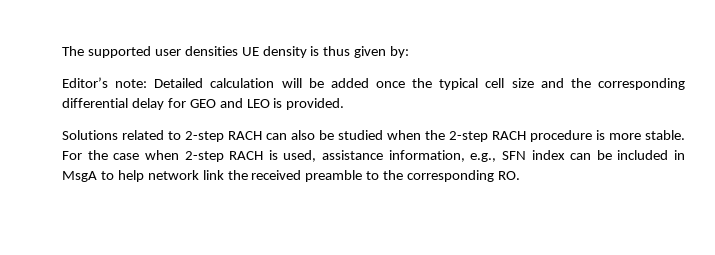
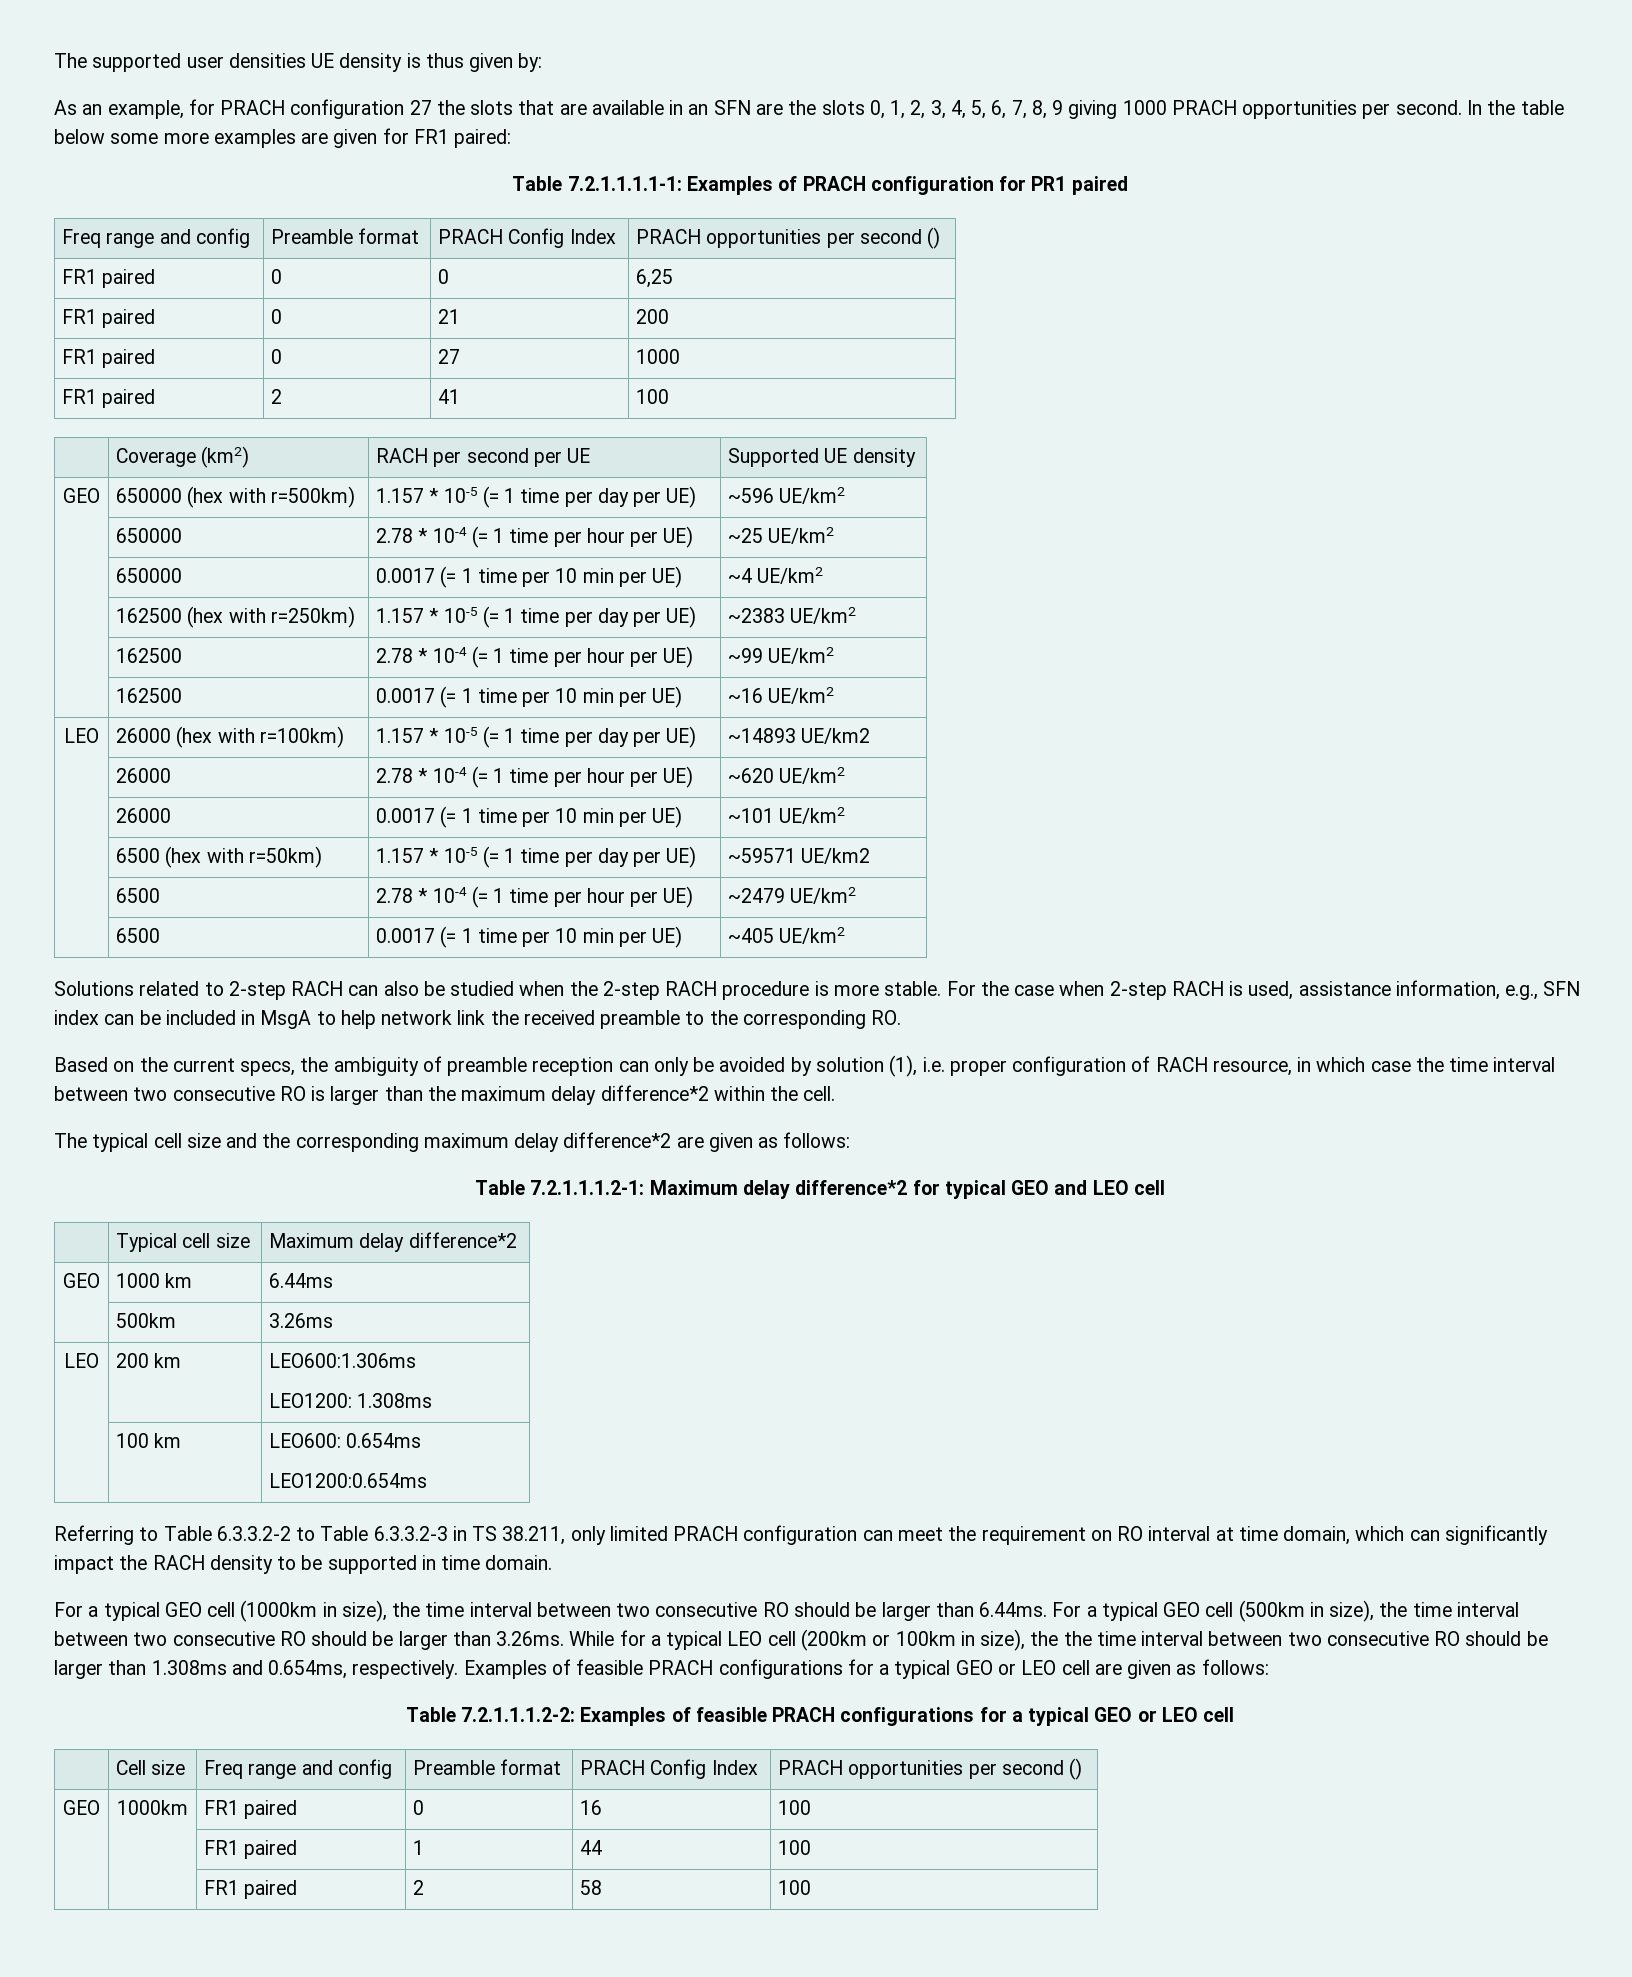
[62,77,686,90] [62,98,345,110] Editor’s note: Detailed calculation will be added once the typical cell size and the corresponding differential delay for GEO and LEO is provided. -> [54,99,1564,119] [54,128,512,148] [512,176,1128,195] [62,228,250,248] [271,228,420,244] [438,228,616,248] [636,227,941,249] [62,269,156,288] [271,269,283,284] [438,269,450,284] [636,269,674,288] [62,309,156,328] [271,309,283,324] [438,309,461,324] [636,309,670,324] [62,349,156,368] [271,349,283,364] [438,349,461,364] [636,349,681,364] [62,389,156,408] [271,389,283,404] [438,389,461,404] [636,389,670,404] [116,446,250,468] [376,448,591,467] [728,448,916,467] [63,488,100,503] [116,486,355,508] [376,486,697,508] [728,487,846,504] [116,528,183,543] [376,526,694,548] [728,527,835,544] [116,568,183,583] [376,566,683,588] [728,567,824,584] [116,606,355,628] [376,606,697,628] [728,607,857,624] [116,648,183,663] [376,646,694,668] [728,647,835,664] [116,688,183,703] [376,686,683,708] [728,687,835,704] [64,728,99,743] [116,726,344,748] [376,726,697,748] [728,728,871,744] [116,768,172,783] [376,766,694,788] [728,767,846,784] [116,808,172,823] [376,806,683,828] [728,807,846,824] [116,846,322,868] [376,846,697,868] [728,848,871,864] [116,888,161,903] [376,886,694,908] [728,887,857,904] [116,928,161,943] [376,926,683,948] [728,927,846,944] As an example, for PRACH configuration 27 the slots that are available in an SFN are the slots 0, 1, 2, 3, 4, 5, 6, 7, 8, 9 giving 1000 PRACH opportunities per second. In the table below some more examples are given for FR1 paired: // Table 7.2.1.1.1.1-1: Examples of PRACH configuration for PR1 paired // Freq range and config | Preamble format | PRACH Config Index | PRACH opportunities per second () // FR1 paired | 0 | 0 | 6,25 // FR1 paired | 0 | 21 | 200 // FR1 paired | 0 | 27 | 1000 // FR1 paired | 2 | 41 | 100 // | Coverage (km2) | RACH per second per UE | Supported UE density // GEO | 650000 (hex with r=500km) | 1.157 * 10-5 (= 1 time per day per UE) | ~596 UE/km2 // | 650000 | 2.78 * 10-4 (= 1 time per hour per UE) | ~25 UE/km2 // | 650000 | 0.0017 (= 1 time per 10 min per UE) | ~4 UE/km2 // | 162500 (hex with r=250km) | 1.157 * 10-5 (= 1 time per day per UE) | ~2383 UE/km2 // | 162500 | 2.78 * 10-4 (= 1 time per hour per UE) | ~99 UE/km2 // | 162500 | 0.0017 (= 1 time per 10 min per UE) | ~16 UE/km2 // LEO | 26000 (hex with r=100km) | 1.157 * 10-5 (= 1 time per day per UE) | ~14893 UE/km2 // | 26000 | 2.78 * 10-4 (= 1 time per hour per UE) | ~620 UE/km2 // | 26000 | 0.0017 (= 1 time per 10 min per UE) | ~101 UE/km2 // | 6500 (hex with r=50km) | 1.157 * 10-5 (= 1 time per day per UE) | ~59571 UE/km2 // | 6500 | 2.78 * 10-4 (= 1 time per hour per UE) | ~2479 UE/km2 // | 6500 | 0.0017 (= 1 time per 10 min per UE) | ~405 UE/km2
(521, 175) none -> [54,1055,1556,1077] [54,1085,836,1105] [54,1132,851,1152] [475,1180,1165,1199] [116,1233,250,1252] [269,1232,517,1252] [63,1273,100,1288] [116,1273,193,1288] [269,1273,334,1288] [116,1313,177,1328] [269,1313,334,1328] [64,1353,99,1368] [116,1353,182,1368] [269,1353,417,1368] [269,1393,433,1408] [116,1433,182,1448] [269,1433,422,1448] [269,1473,428,1488] [54,1525,1548,1545] [54,1555,553,1574] [54,1600,1519,1622] [54,1629,1548,1651] [54,1659,1269,1679] [405,1707,1235,1726] [116,1760,186,1775] [204,1759,392,1779] [413,1759,562,1775] [580,1759,758,1779] [778,1758,1083,1780] [63,1800,100,1815] [117,1800,188,1815] [204,1800,298,1819] [413,1800,425,1815] [580,1800,603,1815] [778,1800,812,1815] [204,1840,298,1859] [413,1840,425,1855] [580,1840,603,1855] [778,1840,812,1855] [204,1880,298,1899] [413,1880,425,1895] [580,1880,603,1895] [778,1880,812,1895] // Based on the current specs, the ambiguity of preamble reception can only be avoided by solution (1), i.e. proper configuration of RACH resource, in which case the time interval between two consecutive RO is larger than the maximum delay difference*2 within the cell. // The typical cell size and the corresponding maximum delay difference*2 are given as follows: // Table 7.2.1.1.1.2-1: Maximum delay difference*2 for typical GEO and LEO cell // | Typical cell size | Maximum delay difference*2 // GEO | 1000 km | 6.44ms // | 500km | 3.26ms // LEO | 200 km | LEO600:1.306ms // LEO1200: 1.308ms // | 100 km | LEO600: 0.654ms // LEO1200:0.654ms // Referring to Table 6.3.3.2-2 to Table 6.3.3.2-3 in TS 38.211, only limited PRACH configuration can meet the requirement on RO interval at time domain, which can significantly impact the RACH density to be supported in time domain. // For a typical GEO cell (1000km in size), the time interval between two consecutive RO should be larger than 6.44ms. For a typical GEO cell (500km in size), the time interval between two consecutive RO should be larger than 3.26ms. While for a typical LEO cell (200km or 100km in size), the the time interval between two consecutive RO should be larger than 1.308ms and 0.654ms, respectively. Examples of feasible PRACH configurations for a typical GEO or LEO cell are given as follows: // Table 7.2.1.1.1.2-2: Examples of feasible PRACH configurations for a typical GEO or LEO cell // | Cell size | Freq range and config | Preamble format | PRACH Config Index | PRACH opportunities per second () // GEO | 1000km | FR1 paired | 0 | 16 | 100 // | | FR1 paired | 1 | 44 | 100 // | | FR1 paired | 2 | 58 | 100

